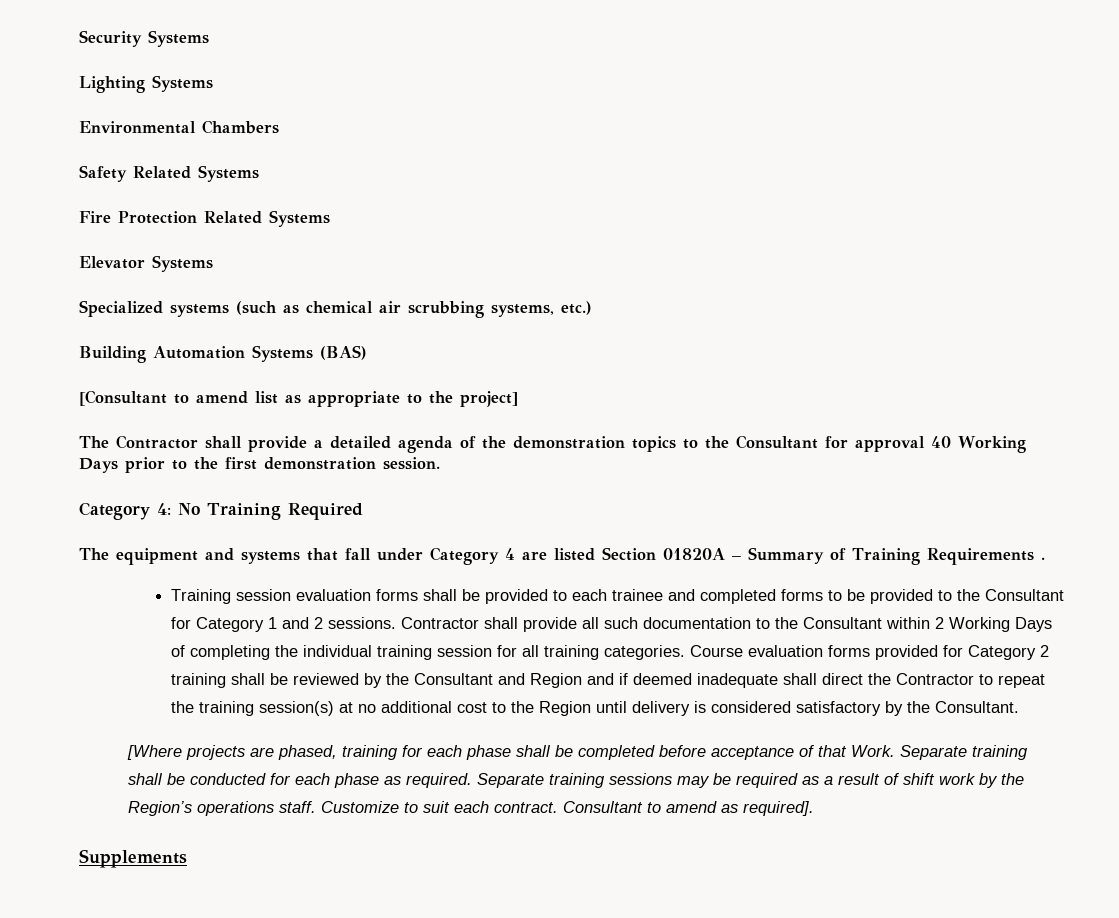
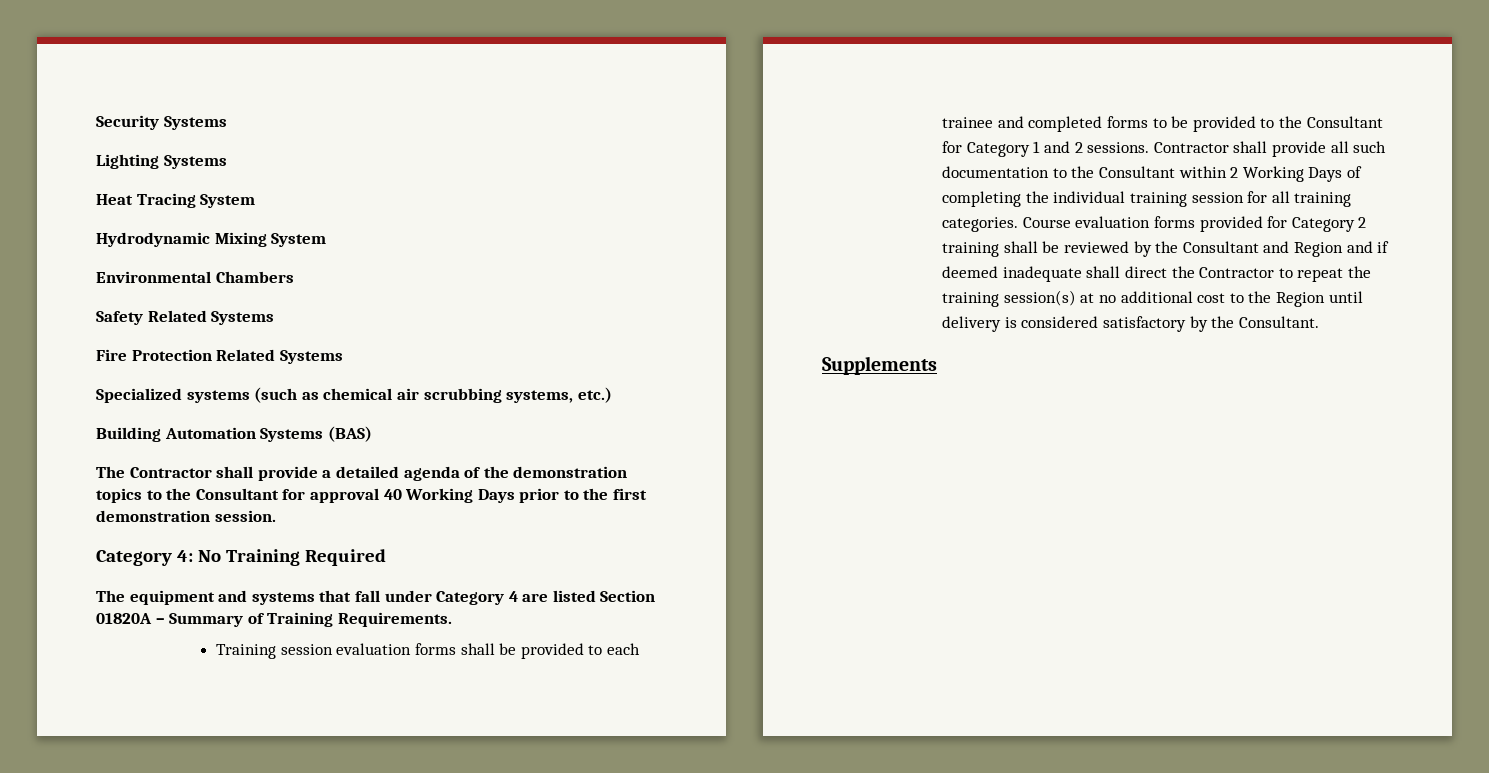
(213, 83) none -> [96,193,256,208] [96,232,327,247] // Heat Tracing System // Hydrodynamic Mixing System
[79,255,213,272] // Elevator Systems -> (343, 357) none
[79,390,518,407] // [Consultant to amend list as appropriate to the project] -> (372, 434) none
[926,548,1045,565] Requirements . -> [337,612,452,627] Requirements.
[127,745,1029,760] [128,773,1025,788] [128,801,815,816] // [Where projects are phased, training for each phase shall be completed before acceptance of that Work. Separate training shall be conducted for each phase as required. Separate training sessions may be required as a result of shift work by the Region’s operations staff. Customize to suit each contract. Consultant to amend as required]. -> (1319, 322) none

